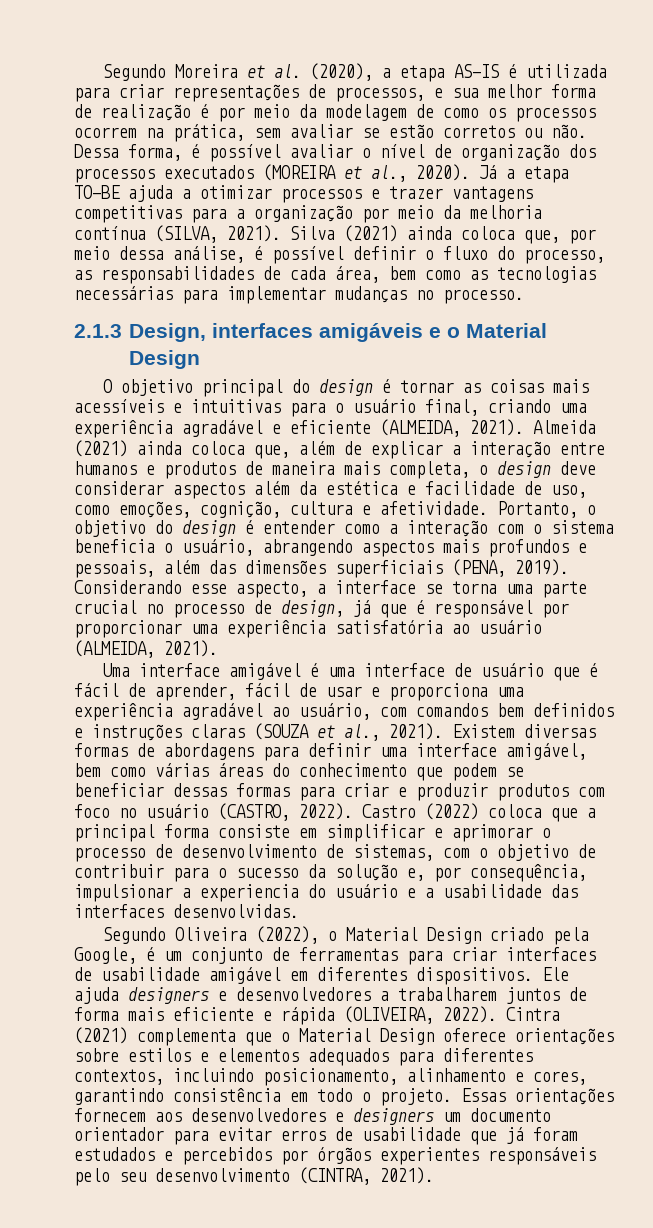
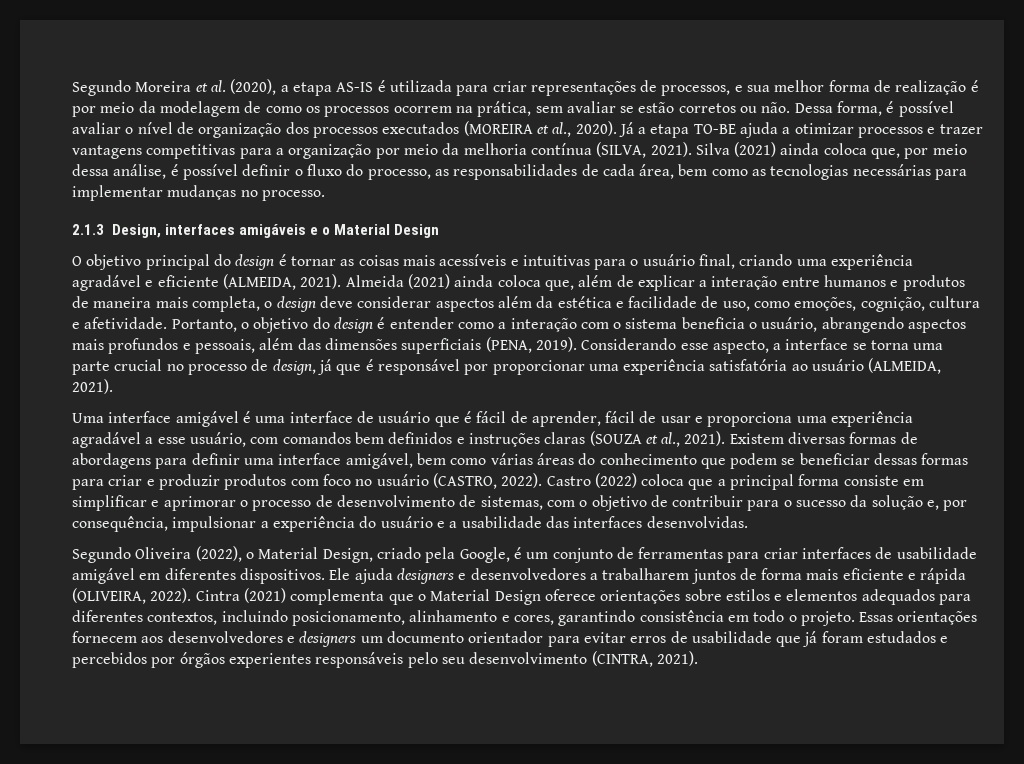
[272,707,290,717] ao -> [145,437,186,444] a esse
[200,884,299,902] experiencia -> [272,516,355,532] experiência
[427,927,482,944] Design -> [322,548,373,563] Design,

